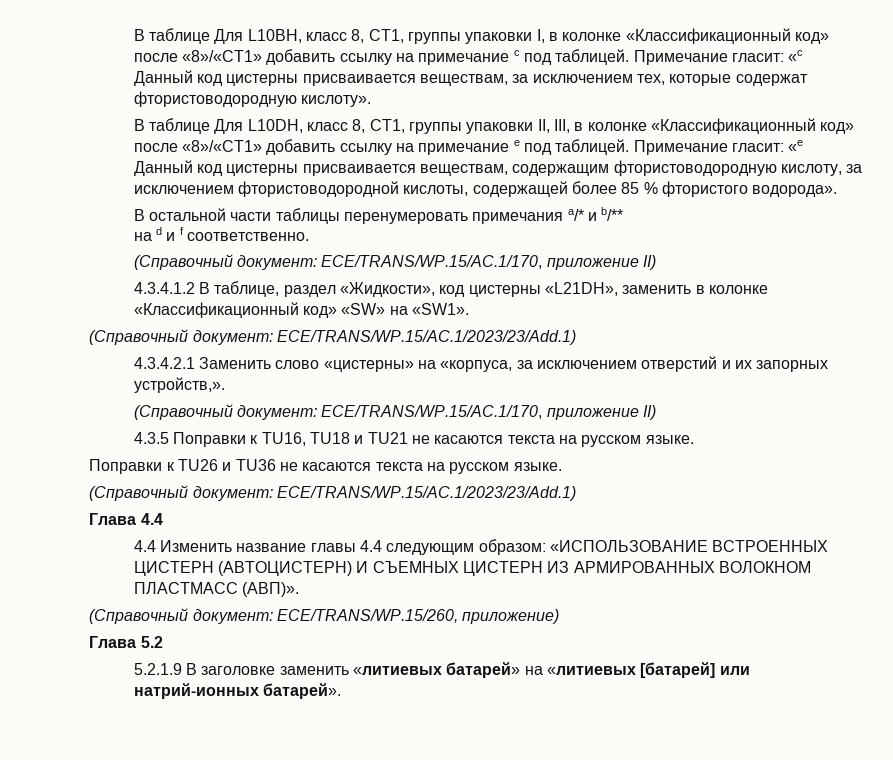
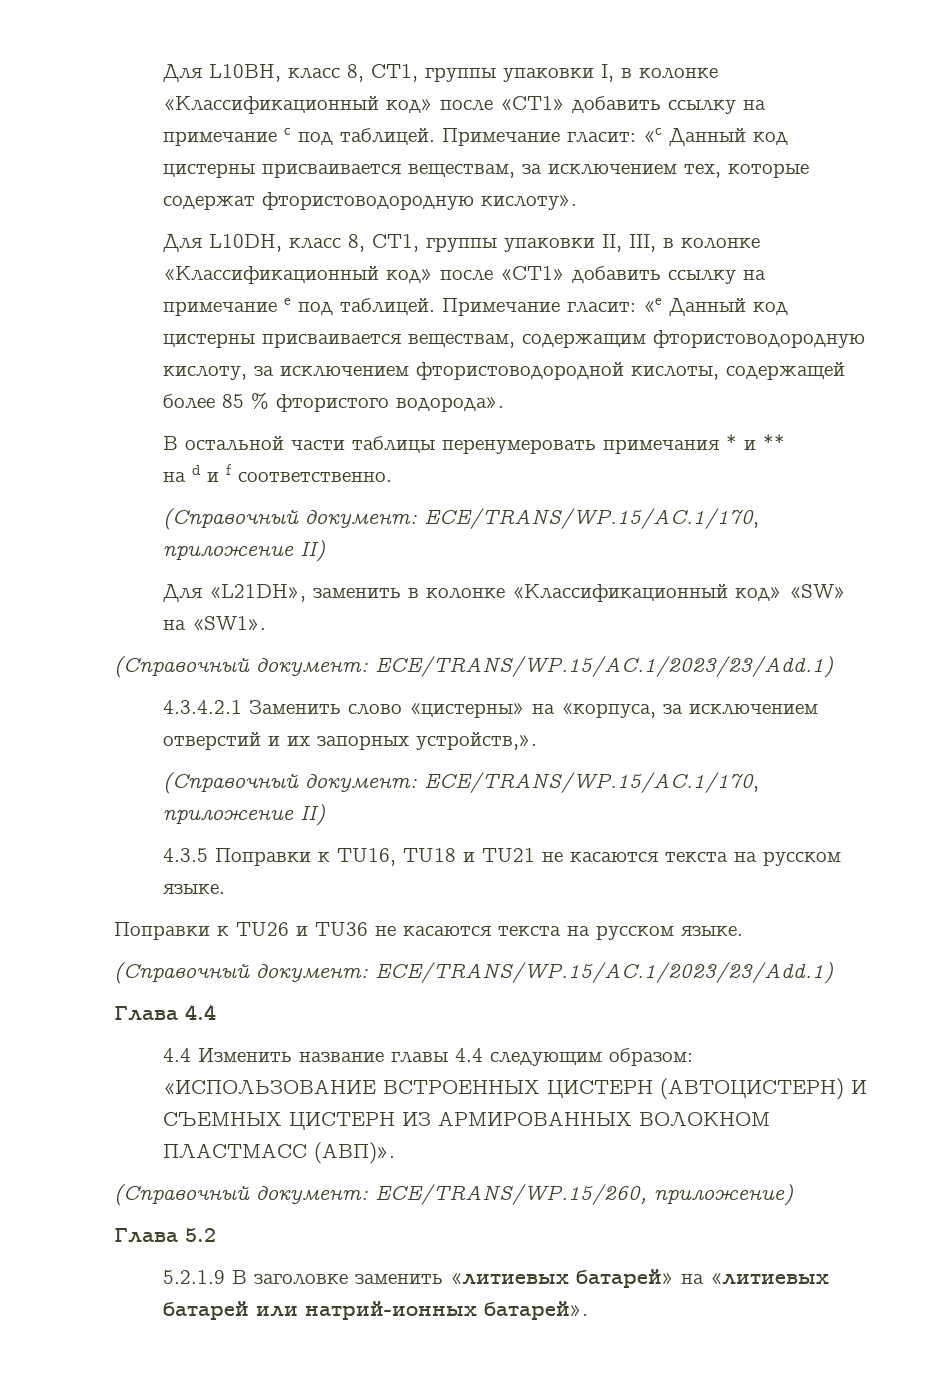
[133,28,211,44] В таблице -> (163, 73) none
[182,50,263,62] «8»/«CT1» -> [500,96,566,110] «CT1»
[133,118,211,134] В таблице -> (578, 202) none
[182,140,263,152] «8»/«CT1» -> [500,266,566,280] «CT1»
[567,207,624,221] a/* и b/** -> [726,434,786,450] * и **
[133,281,541,297] 4.3.4.1.2 В таблице, раздел «Жидкости», код цистерны -> [163,584,203,602] Для
[640,662,716,678] [батарей] -> [163,1301,250,1320] батарей

